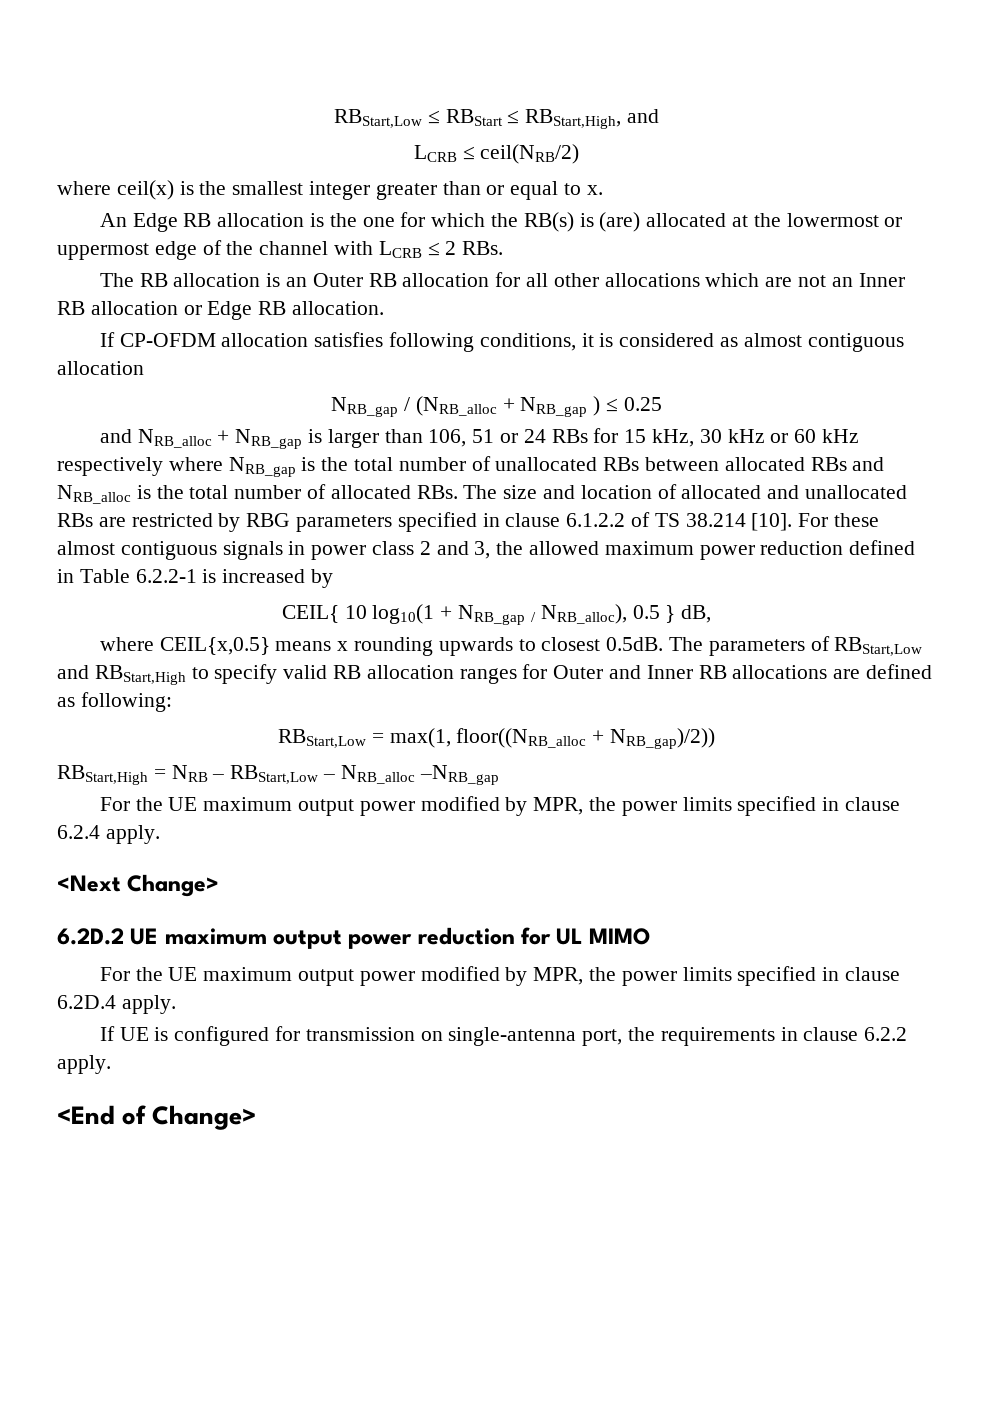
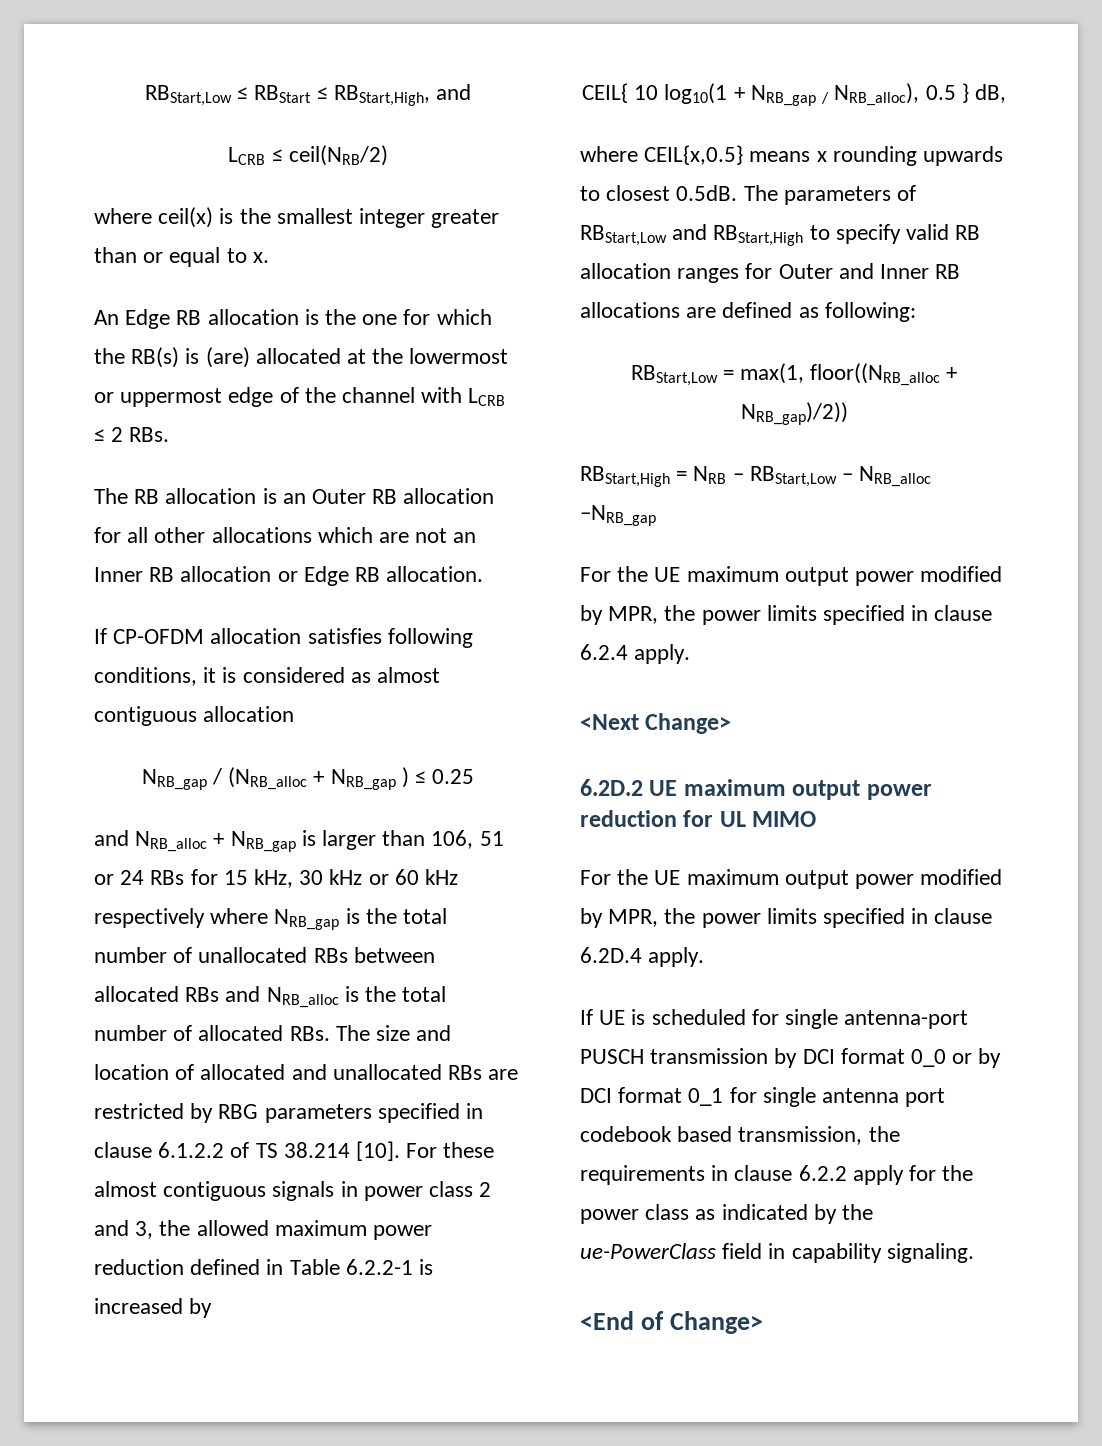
[174,1026,623,1046] configured for transmission on single-antenna port, -> [651,1009,969,1029] [580,1048,1002,1068] [580,1087,946,1107] [580,1126,863,1145] scheduled for single antenna-port PUSCH transmission by DCI format 0_0 or by DCI format 0_1 for single antenna port codebook based transmission,
[57,1055,111,1074] apply. -> [852,1165,974,1185] [580,1204,874,1224] [580,1243,974,1263] apply for the power class as indicated by the ue-PowerClass field in capability signaling.

